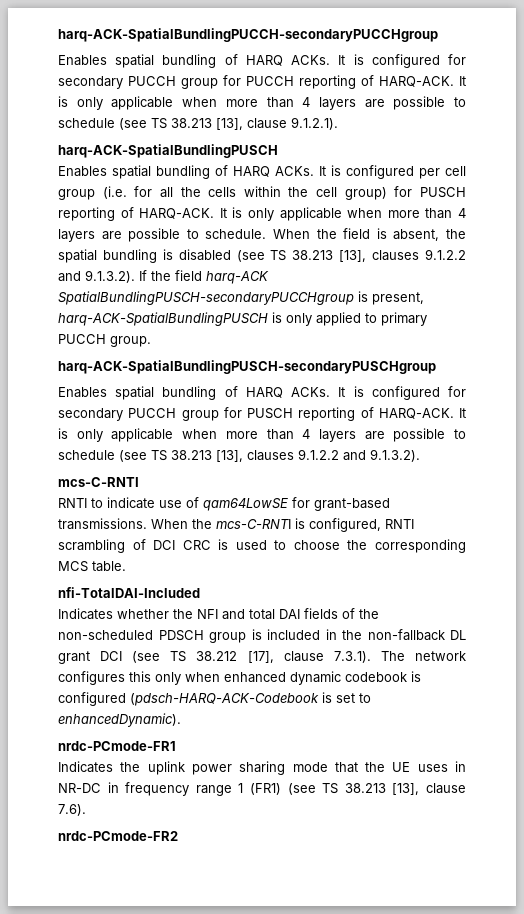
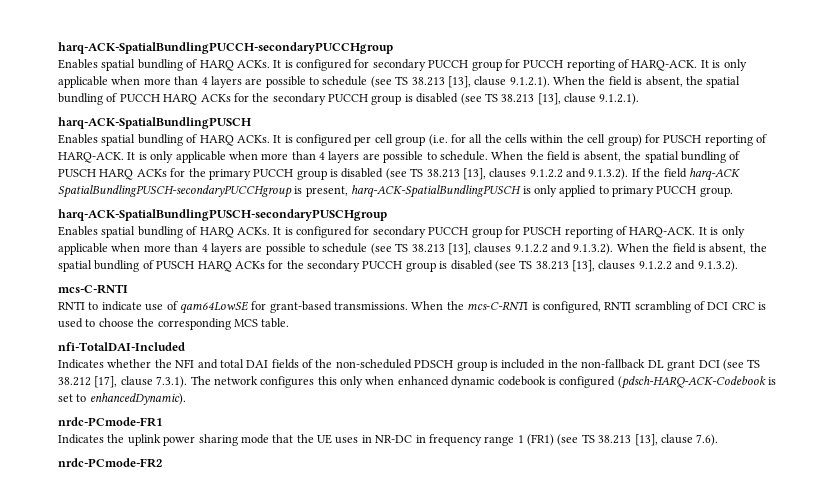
(338, 123) none -> [553,76,741,88] [58,93,640,105] When the field is absent, the spatial bundling of PUCCH HARQ ACKs for the secondary PUCCH group is disabled (see TS 38.213 [13], clause 9.1.2.1).
(157, 256) none -> [729,151,741,160] [58,168,327,180] of PUSCH HARQ ACKs for the primary PUCCH group
(420, 455) none -> [616,243,767,254] [58,260,738,272] When the field is absent, the spatial bundling of PUSCH HARQ ACKs for the secondary PUCCH group is disabled (see TS 38.213 [13], clauses 9.1.2.2 and 9.1.3.2).

